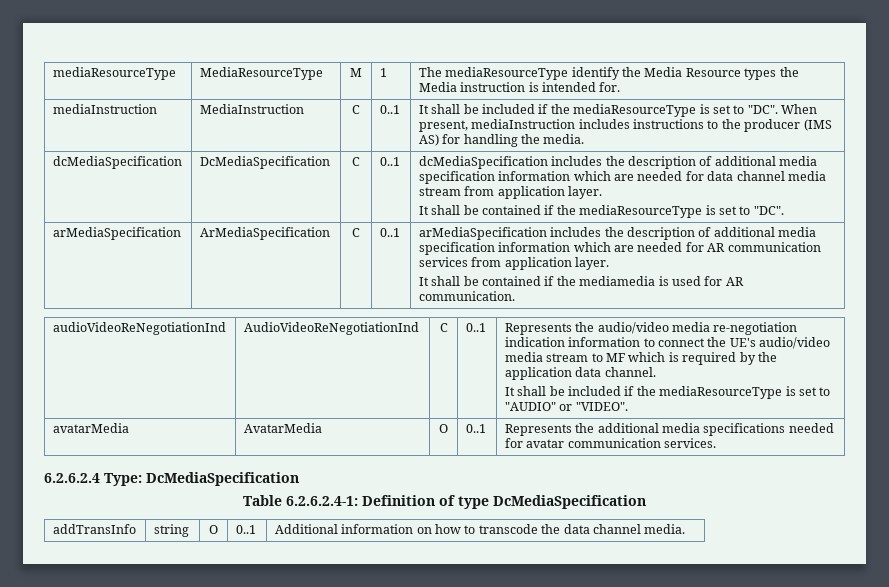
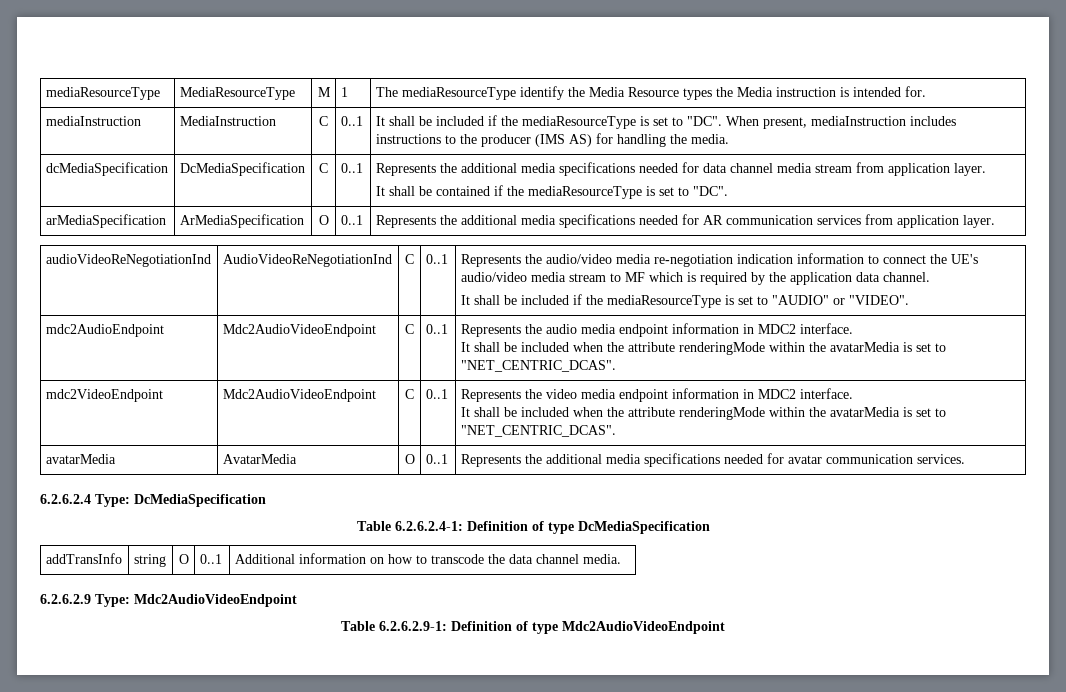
[418,156,818,169] [418,171,635,184] dcMediaSpecification includes the description of additional media specification information which are -> [375,162,635,176] Represents the additional media specifications
[352,228,360,237] [379,228,400,237] [418,227,817,240] [418,242,635,255] C | 0..1 | arMediaSpecification includes the description of additional media specification information which are -> [318,215,329,225] [340,215,363,225] [375,214,635,228] O | 0..1 | Represents the additional media specifications
[418,276,744,286] [418,291,515,301] // It shall be contained if the mediamedia is used for AR communication. -> (995, 221) none
(628, 406) none -> [45,324,164,337] [222,324,376,337] [405,324,414,334] [425,324,448,334] [460,323,853,337] [460,342,946,355] [460,360,616,372] [45,389,163,402] [222,389,376,402] [405,389,414,399] [425,389,448,399] [460,388,853,402] [460,407,946,420] [460,425,616,437] // mdc2AudioEndpoint | Mdc2AudioVideoEndpoint | C | 0..1 | Represents the audio media endpoint information in MDC2 interface. // It shall be included when the attribute renderingMode within the avatarMedia is set to "NET_CENTRIC_DCAS". // mdc2VideoEndpoint | Mdc2AudioVideoEndpoint | C | 0..1 | Represents the video media endpoint information in MDC2 interface. // It shall be included when the attribute renderingMode within the avatarMedia is set to "NET_CENTRIC_DCAS".
(686, 529) none -> [40,594,297,607] [341,621,725,634] // 6.2.6.2.9 Type: Mdc2AudioVideoEndpoint // Table 6.2.6.2.9-1: Definition of type Mdc2AudioVideoEndpoint

